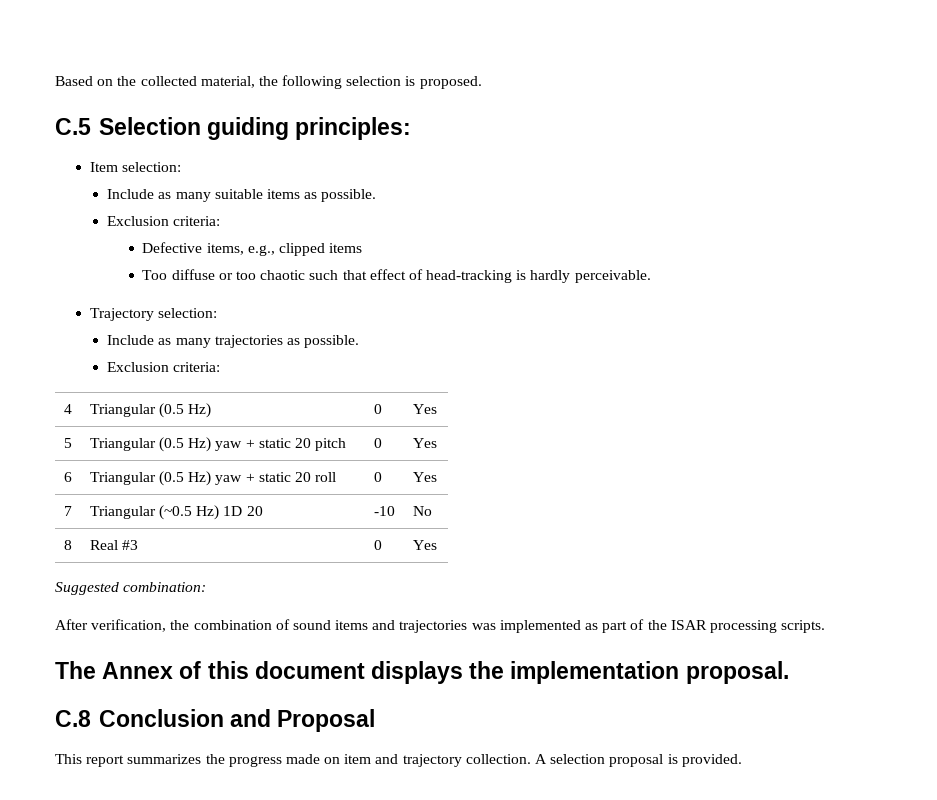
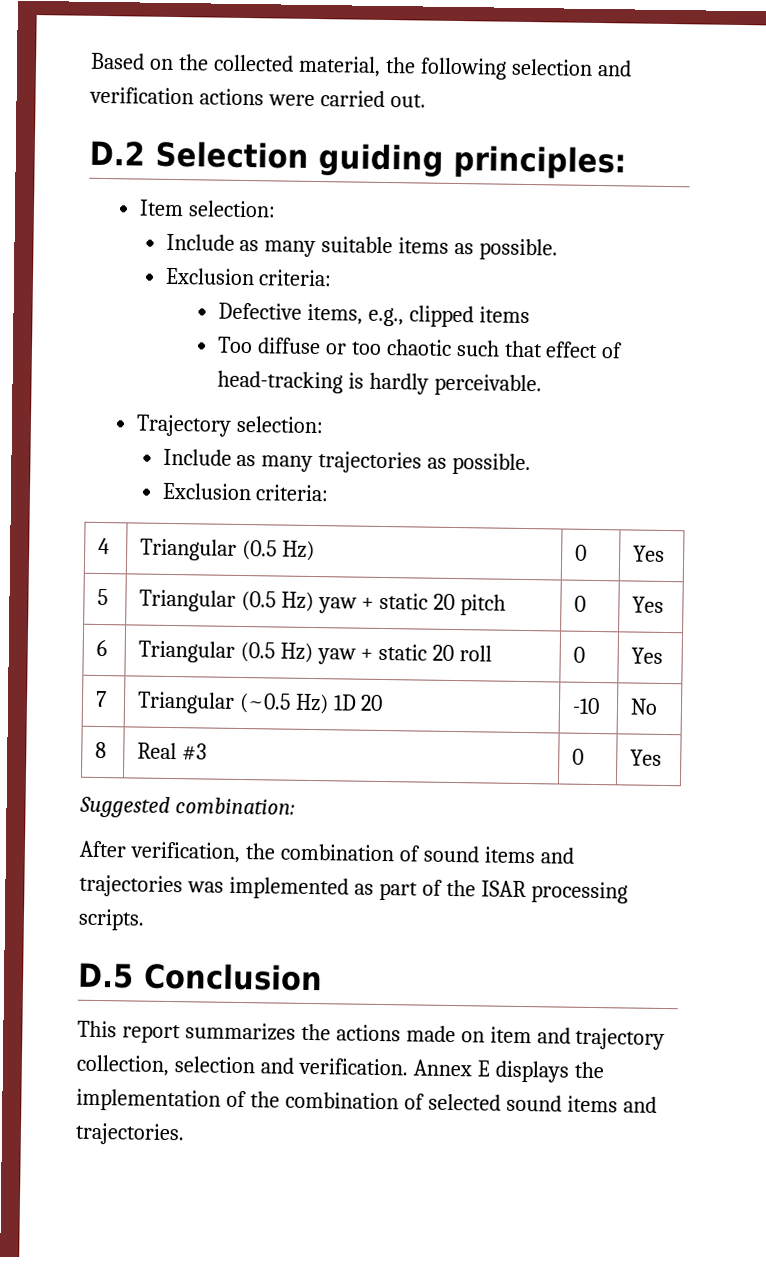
[405,76,482,89] [55,118,91,135] is proposed. // C.5 -> [596,59,632,77] [89,86,426,108] [89,140,145,166] and verification actions were carried out. // D.2
[55,661,789,684] [55,710,91,727] The Annex of this document displays the implementation proposal. // C.8 -> [77,962,134,989] D.5
[229,709,376,732] and Proposal -> (323, 977) none
[228,756,282,767] progress -> [335,1024,401,1042] actions
[465,754,742,767] collection. A selection proposal is provided. -> [76,1054,604,1083] [76,1088,657,1113] [75,1122,185,1146] collection, selection and verification. Annex E displays the implementation of the combination of selected sound items and trajectories.

